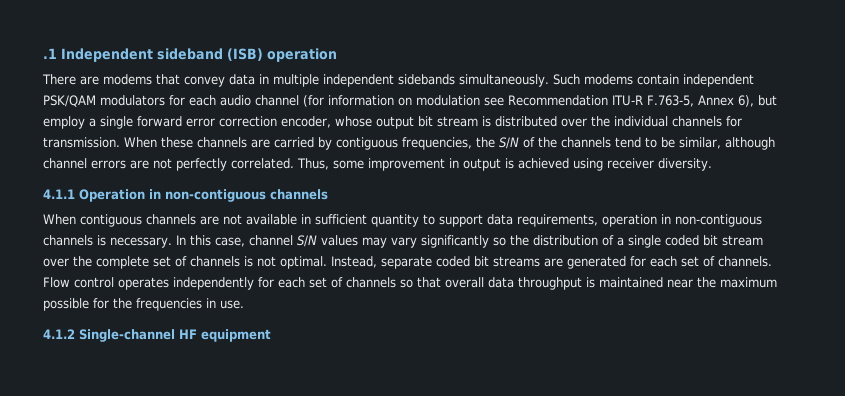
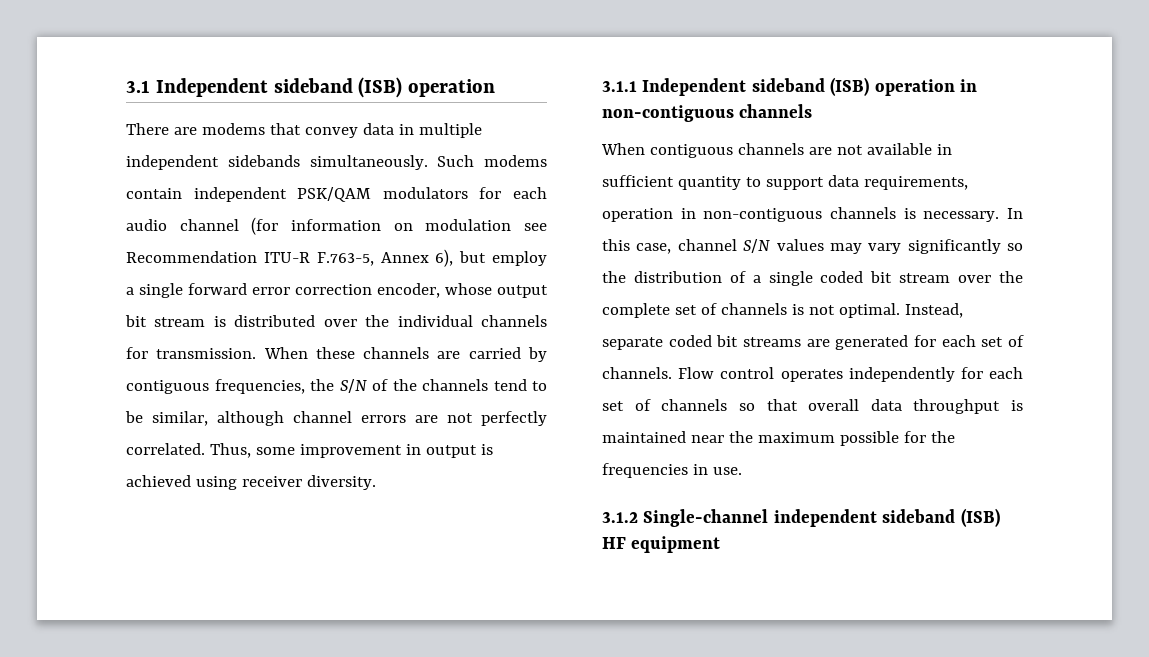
[43,48,57,59] .1 -> [126,80,150,93] 3.1
[43,189,145,202] 4.1.1 Operation -> [602,77,955,96] 3.1.1 Independent sideband (ISB) operation
[43,329,175,342] 4.1.2 Single-channel -> [602,508,1000,527] 3.1.2 Single-channel independent sideband (ISB)

